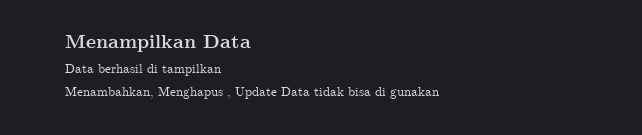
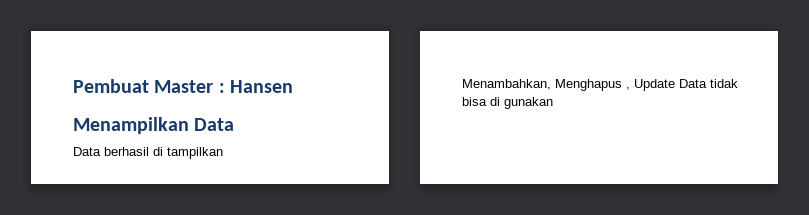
(65, 43) none -> [73,79,293,93] Pembuat Master : Hansen //

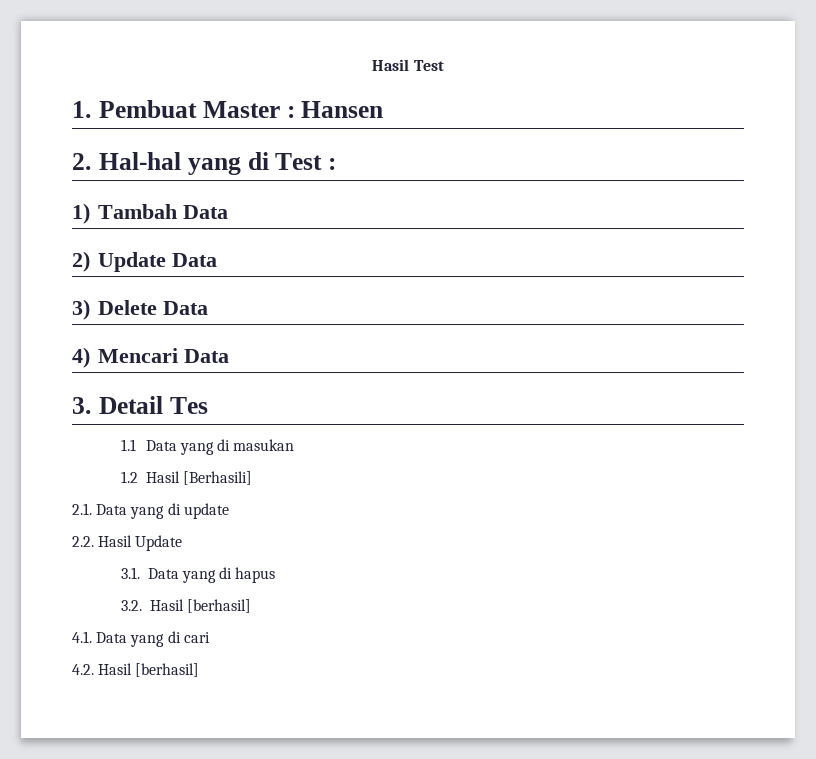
(73, 86) none -> [372,59,444,71] [72,101,91,118] Hasil Test // 1.
[73,117,235,134] [73,147,223,159] [462,79,738,91] [462,97,553,109] Menampilkan Data // Data berhasil di tampilkan // Menambahkan, Menghapus , Update Data tidak bisa di gunakan -> [72,152,337,175] [72,203,228,224] [72,251,217,272] [72,299,208,320] [72,347,229,368] [72,396,208,414] [121,439,295,455] [121,471,253,485] [72,503,229,519] [72,535,183,551] [121,567,276,583] [121,599,252,613] [72,631,210,647] [72,663,200,677] 2. Hal-hal yang di Test : // 1) Tambah Data // 2) Update Data // 3) Delete Data // 4) Mencari Data // 3. Detail Tes // 1.1 Data yang di masukan // 1.2 Hasil [Berhasili] // 2.1. Data yang di update // 2.2. Hasil Update // 3.1. Data yang di hapus // 3.2. Hasil [berhasil] // 4.1. Data yang di cari // 4.2. Hasil [berhasil]

